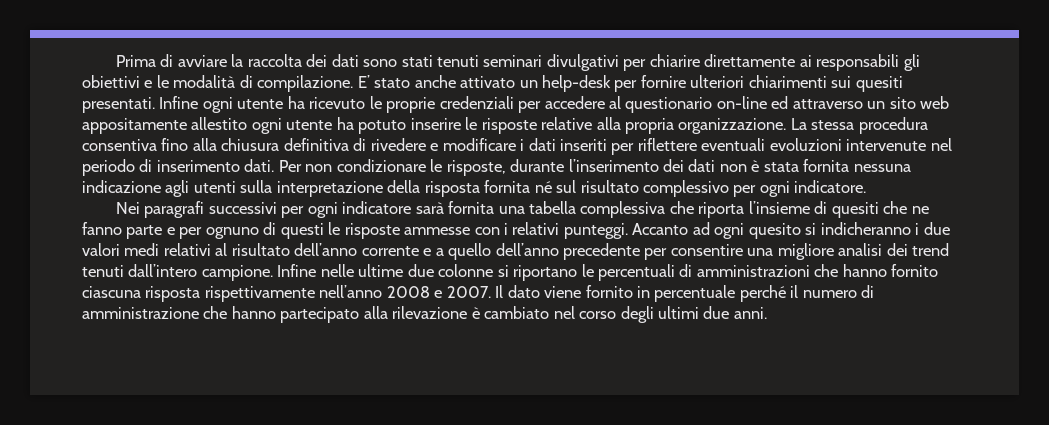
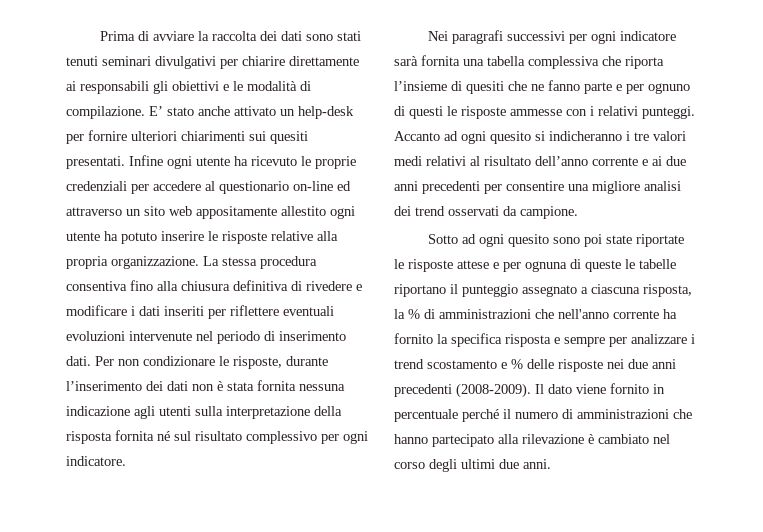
[923,222,950,235] due -> [634,132,649,141] tre
[435,243,640,260] a quello dell’anno precedente -> [652,156,686,166] [394,181,480,194] ai due anni precedenti
[82,264,198,277] tenuti dall’intero -> [448,206,517,216] osservati da
[277,264,939,281] [82,285,491,302] Infine nelle ultime due colonne si riportano le percentuali di amministrazioni che hanno fornito ciascuna risposta rispettivamente nell’anno 2008 e 2007. -> [428,234,685,247] [394,259,676,272] [394,284,692,297] [394,309,677,319] [394,333,695,347] [394,359,676,372] [394,383,531,398] // Sotto ad ogni quesito sono poi state riportate le risposte attese e per ognuna di queste le tabelle riportano il punteggio assegnato a ciascuna risposta, la % di amministrazioni che nell'anno corrente ha fornito la specifica risposta e sempre per analizzare i trend scostamento e % delle risposte nei due anni precedenti (2008-2009).
[82,307,199,319] amministrazione -> [577,409,669,419] amministrazioni

